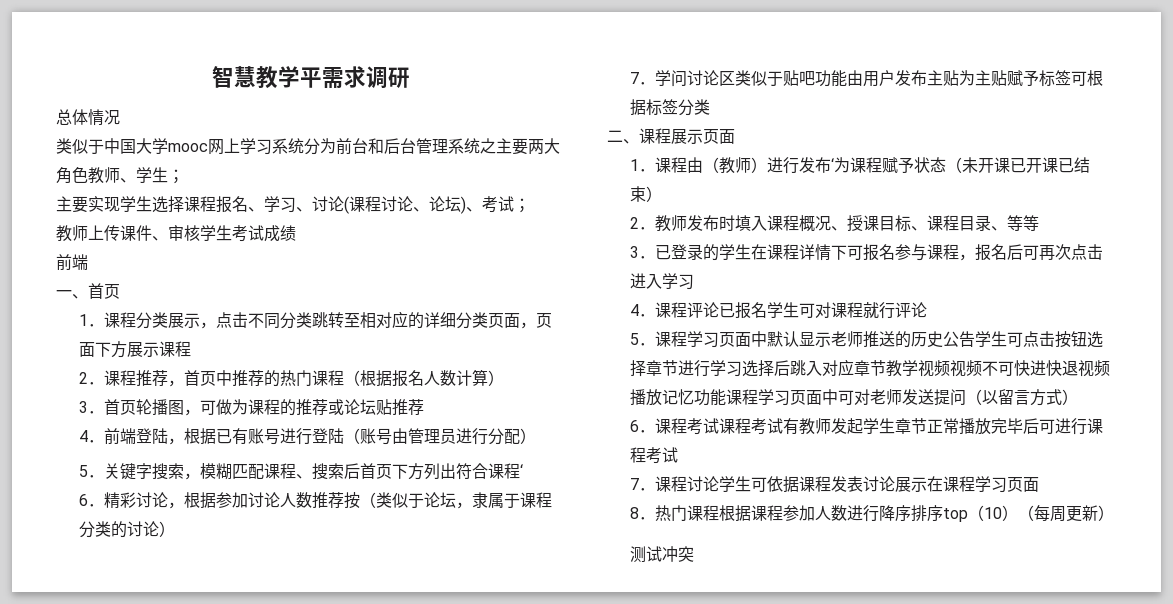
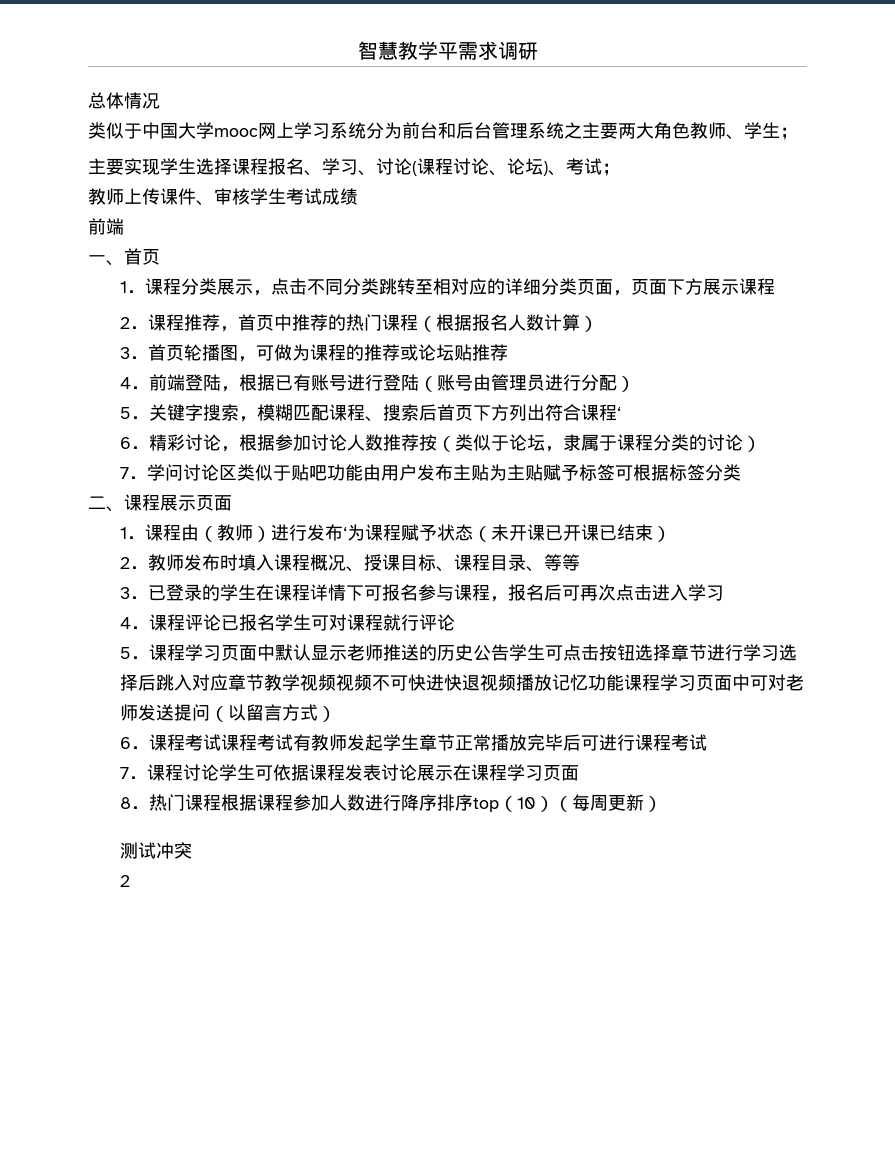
(695, 554) none -> [120,875,131,887] // 2

